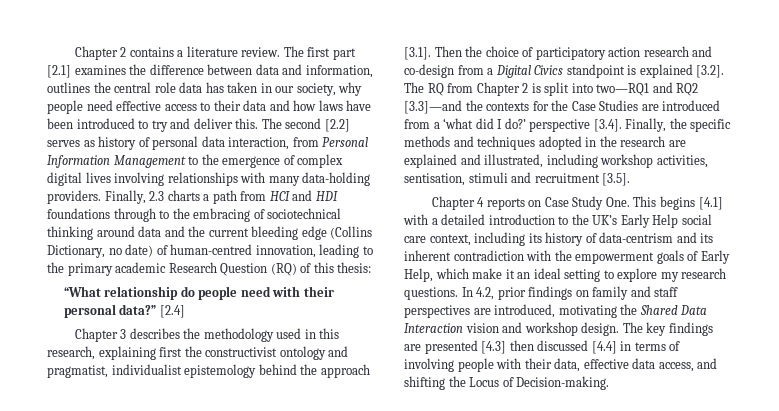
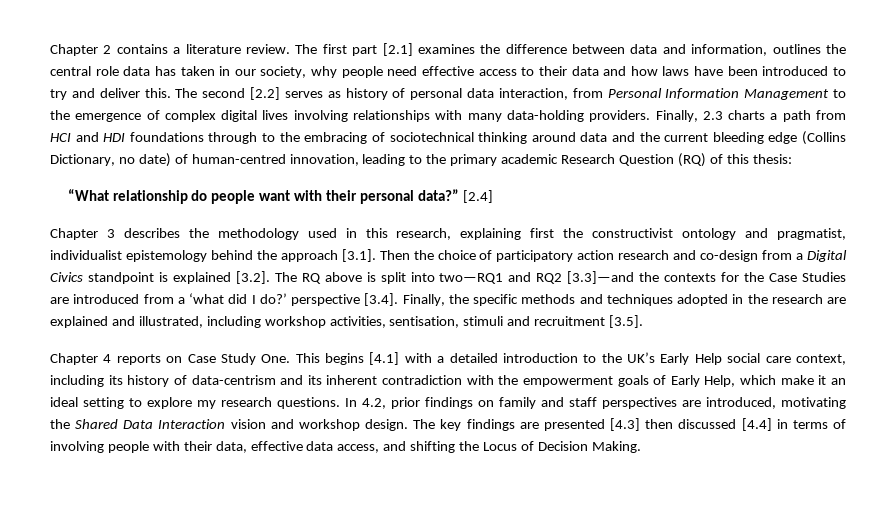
[240,286,271,297] need -> [259,190,291,201] want
[447,82,529,96] from Chapter 2 -> [324,272,362,282] above
[516,376,610,390] Decision-making. -> [537,441,641,453] Decision Making.

